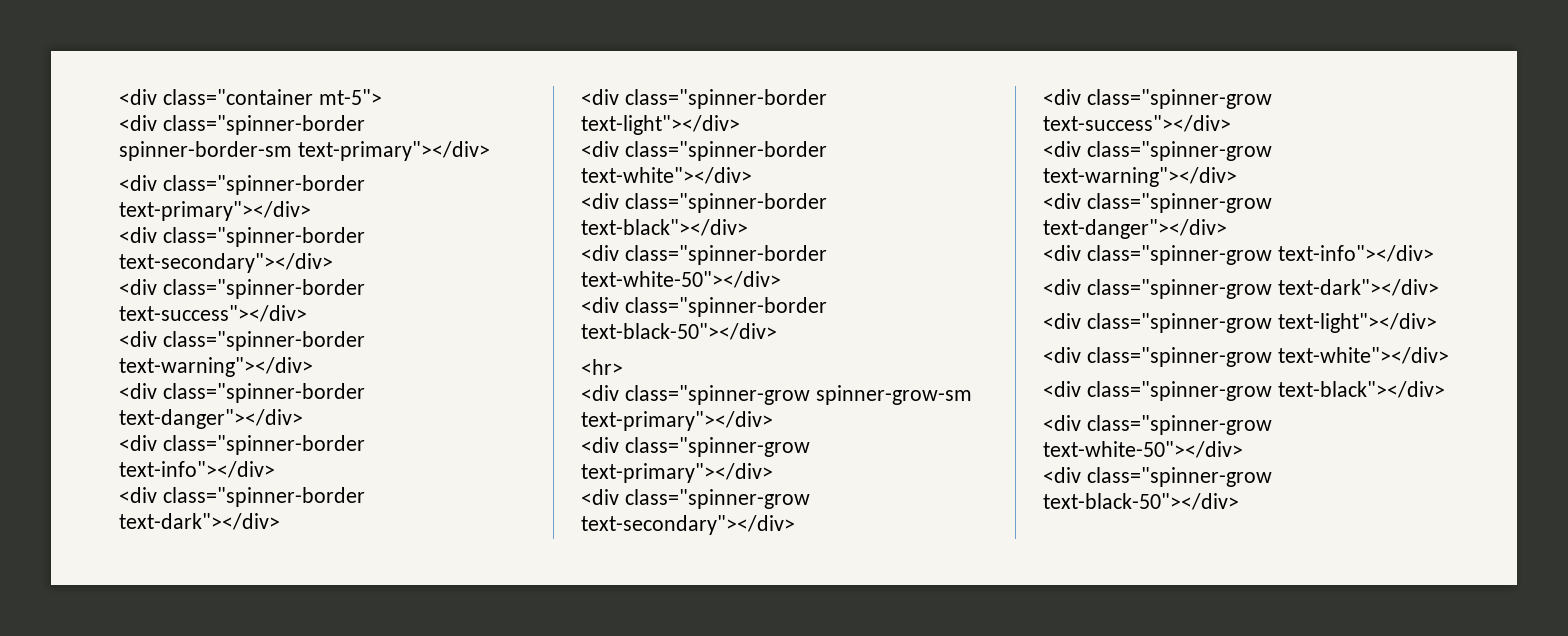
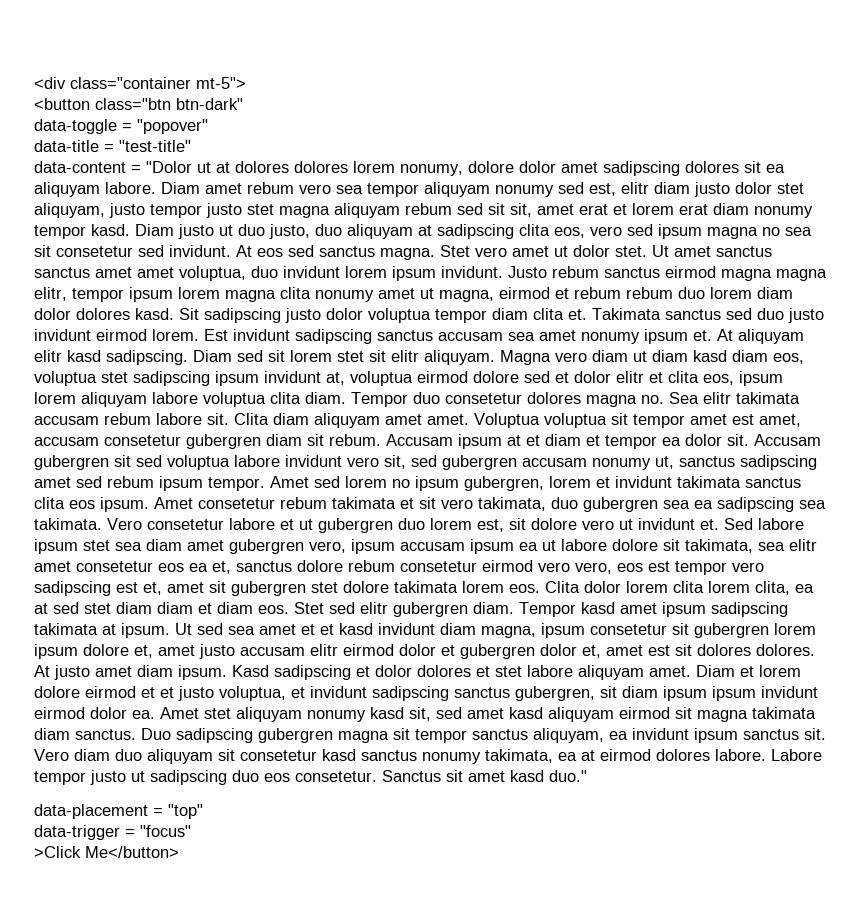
[119,115,365,135] [119,141,490,161] [119,175,365,195] [119,201,311,221] [119,227,365,247] [119,253,333,273] [119,279,365,299] [119,305,307,322] [119,331,365,351] [119,357,313,377] [119,383,365,403] [119,409,303,429] [119,435,365,455] [119,461,275,478] [119,487,365,507] [119,513,280,530] [581,89,827,109] [581,115,740,135] [581,141,827,161] [581,167,752,184] [581,193,827,213] [581,219,748,236] [581,245,827,265] [581,271,781,288] [581,297,827,317] [581,323,777,340] [581,359,623,375] [581,385,972,405] [581,411,773,431] [581,437,810,457] [581,463,773,483] [581,489,810,509] [581,515,795,535] [1043,89,1272,109] [1043,115,1231,132] [1043,141,1272,161] [1043,167,1237,187] [1043,193,1272,213] [1043,219,1227,239] [1043,245,1434,265] [1043,279,1439,299] [1043,313,1437,333] [1043,347,1449,367] [1043,381,1445,401] [1043,415,1272,435] [1043,441,1243,458] [1043,467,1272,487] [1043,493,1239,510] <div class="spinner-border spinner-border-sm text-primary"></div> // <div class="spinner-border text-primary"></div> // <div class="spinner-border text-secondary"></div> // <div class="spinner-border text-success"></div> // <div class="spinner-border text-warning"></div> // <div class="spinner-border text-danger"></div> // <div class="spinner-border text-info"></div> // <div class="spinner-border text-dark"></div> // <div class="spinner-border text-light"></div> // <div class="spinner-border text-white"></div> // <div class="spinner-border text-black"></div> // <div class="spinner-border text-white-50"></div> // <div class="spinner-border text-black-50"></div> // <hr> // <div class="spinner-grow spinner-grow-sm text-primary"></div> // <div class="spinner-grow text-primary"></div> // <div class="spinner-grow text-secondary"></div> // <div class="spinner-grow text-success"></div> // <div class="spinner-grow text-warning"></div> // <div class="spinner-grow text-danger"></div> // <div class="spinner-grow text-info"></div> // <div class="spinner-grow text-dark"></div> // <div class="spinner-grow text-light"></div> // <div class="spinner-grow text-white"></div> // <div class="spinner-grow text-black"></div> // <div class="spinner-grow text-white-50"></div> // <div class="spinner-grow text-black-50"></div> -> [34,98,243,110] [34,119,208,134] [34,140,191,152] [34,161,785,176] [34,182,804,197] [34,203,813,218] [34,224,812,239] [34,245,772,260] [34,266,827,281] [34,287,793,302] [34,308,824,323] [34,329,804,344] [34,350,804,365] [34,371,783,386] [34,392,800,407] [34,413,801,428] [34,434,821,449] [34,455,817,470] [34,476,801,491] [34,497,826,512] [34,518,804,533] [34,539,817,554] [34,560,764,575] [34,581,814,596] [34,602,788,617] [34,623,816,638] [34,644,815,659] [34,665,801,680] [34,686,818,701] [34,707,816,722] [34,728,826,743] [34,749,822,764] [34,770,587,785] [34,804,203,819] [34,825,191,840] [34,846,179,858] <button class="btn btn-dark" // data-toggle = "popover" // data-title = "test-title" // data-content = "Dolor ut at dolores dolores lorem nonumy, dolore dolor amet sadipscing dolores sit ea aliquyam labore. Diam amet rebum vero sea tempor aliquyam nonumy sed est, elitr diam justo dolor stet aliquyam, justo tempor justo stet magna aliquyam rebum sed sit sit, amet erat et lorem erat diam nonumy tempor kasd. Diam justo ut duo justo, duo aliquyam at sadipscing clita eos, vero sed ipsum magna no sea sit consetetur sed invidunt. At eos sed sanctus magna. Stet vero amet ut dolor stet. Ut amet sanctus sanctus amet amet voluptua, duo invidunt lorem ipsum invidunt. Justo rebum sanctus eirmod magna magna elitr, tempor ipsum lorem magna clita nonumy amet ut magna, eirmod et rebum rebum duo lorem diam dolor dolores kasd. Sit sadipscing justo dolor voluptua tempor diam clita et. Takimata sanctus sed duo justo invidunt eirmod lorem. Est invidunt sadipscing sanctus accusam sea amet nonumy ipsum et. At aliquyam elitr kasd sadipscing. Diam sed sit lorem stet sit elitr aliquyam. Magna vero diam ut diam kasd diam eos, voluptua stet sadipscing ipsum invidunt at, voluptua eirmod dolore sed et dolor elitr et clita eos, ipsum lorem aliquyam labore voluptua clita diam. Tempor duo consetetur dolores magna no. Sea elitr takimata accusam rebum labore sit. Clita diam aliquyam amet amet. Voluptua voluptua sit tempor amet est amet, accusam consetetur gubergren diam sit rebum. Accusam ipsum at et diam et tempor ea dolor sit. Accusam gubergren sit sed voluptua labore invidunt vero sit, sed gubergren accusam nonumy ut, sanctus sadipscing amet sed rebum ipsum tempor. Amet sed lorem no ipsum gubergren, lorem et invidunt takimata sanctus clita eos ipsum. Amet consetetur rebum takimata et sit vero takimata, duo gubergren sea ea sadipscing sea takimata. Vero consetetur labore et ut gubergren duo lorem est, sit dolore vero ut invidunt et. Sed labore ipsum stet sea diam amet gubergren vero, ipsum accusam ipsum ea ut labore dolore sit takimata, sea elitr amet consetetur eos ea et, sanctus dolore rebum consetetur eirmod vero vero, eos est tempor vero sadipscing est et, amet sit gubergren stet dolore takimata lorem eos. Clita dolor lorem clita lorem clita, ea at sed stet diam diam et diam eos. Stet sed elitr gubergren diam. Tempor kasd amet ipsum sadipscing takimata at ipsum. Ut sed sea amet et et kasd invidunt diam magna, ipsum consetetur sit gubergren lorem ipsum dolore et, amet justo accusam elitr eirmod dolor et gubergren dolor et, amet est sit dolores dolores. At justo amet diam ipsum. Kasd sadipscing et dolor dolores et stet labore aliquyam amet. Diam et lorem dolore eirmod et et justo voluptua, et invidunt sadipscing sanctus gubergren, sit diam ipsum ipsum invidunt eirmod dolor ea. Amet stet aliquyam nonumy kasd sit, sed amet kasd aliquyam eirmod sit magna takimata diam sanctus. Duo sadipscing gubergren magna sit tempor sanctus aliquyam, ea invidunt ipsum sanctus sit. Vero diam duo aliquyam sit consetetur kasd sanctus nonumy takimata, ea at eirmod dolores labore. Labore tempor justo ut sadipscing duo eos consetetur. Sanctus sit amet kasd duo." // data-placement = "top" // data-trigger = "focus" // >Click Me</button>

